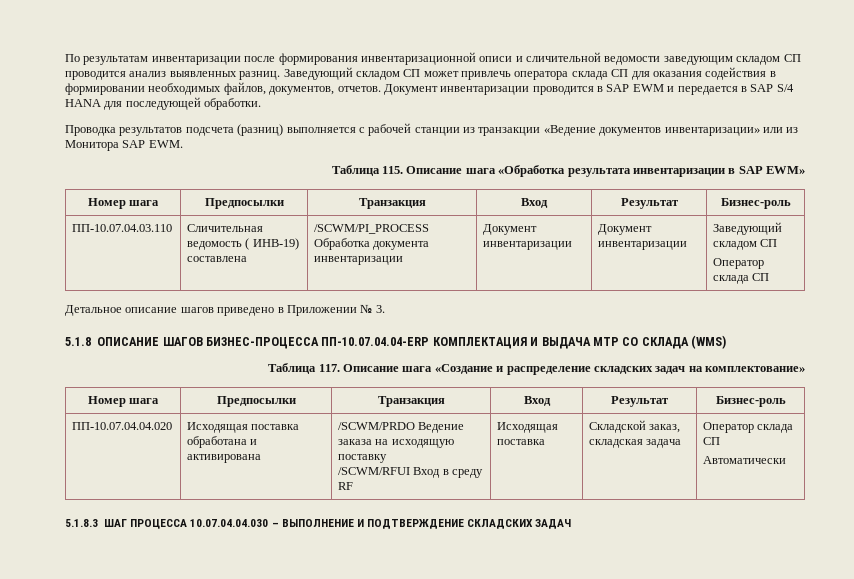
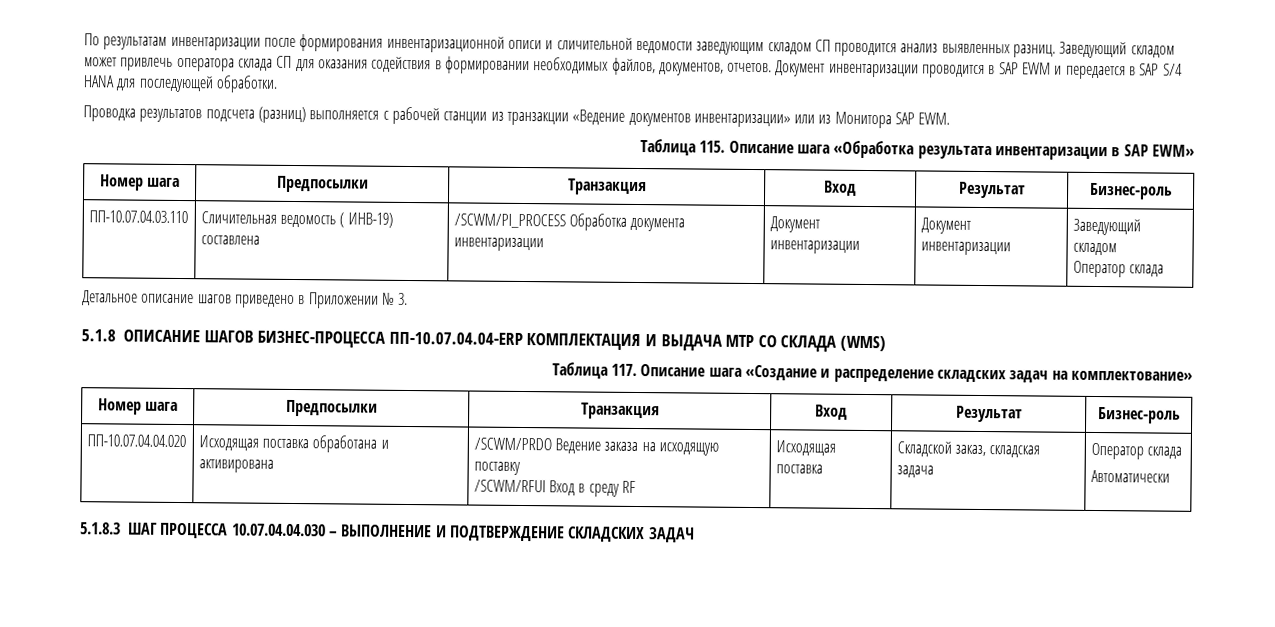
[403,69,421,77] СП -> (1175, 51) none
[760,239,778,247] [713,258,765,269] [713,273,770,284] СП // Оператор склада СП -> [1072,260,1164,278] // Оператор склада
[703,437,721,445] СП -> (1182, 452) none

